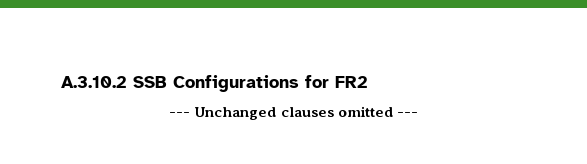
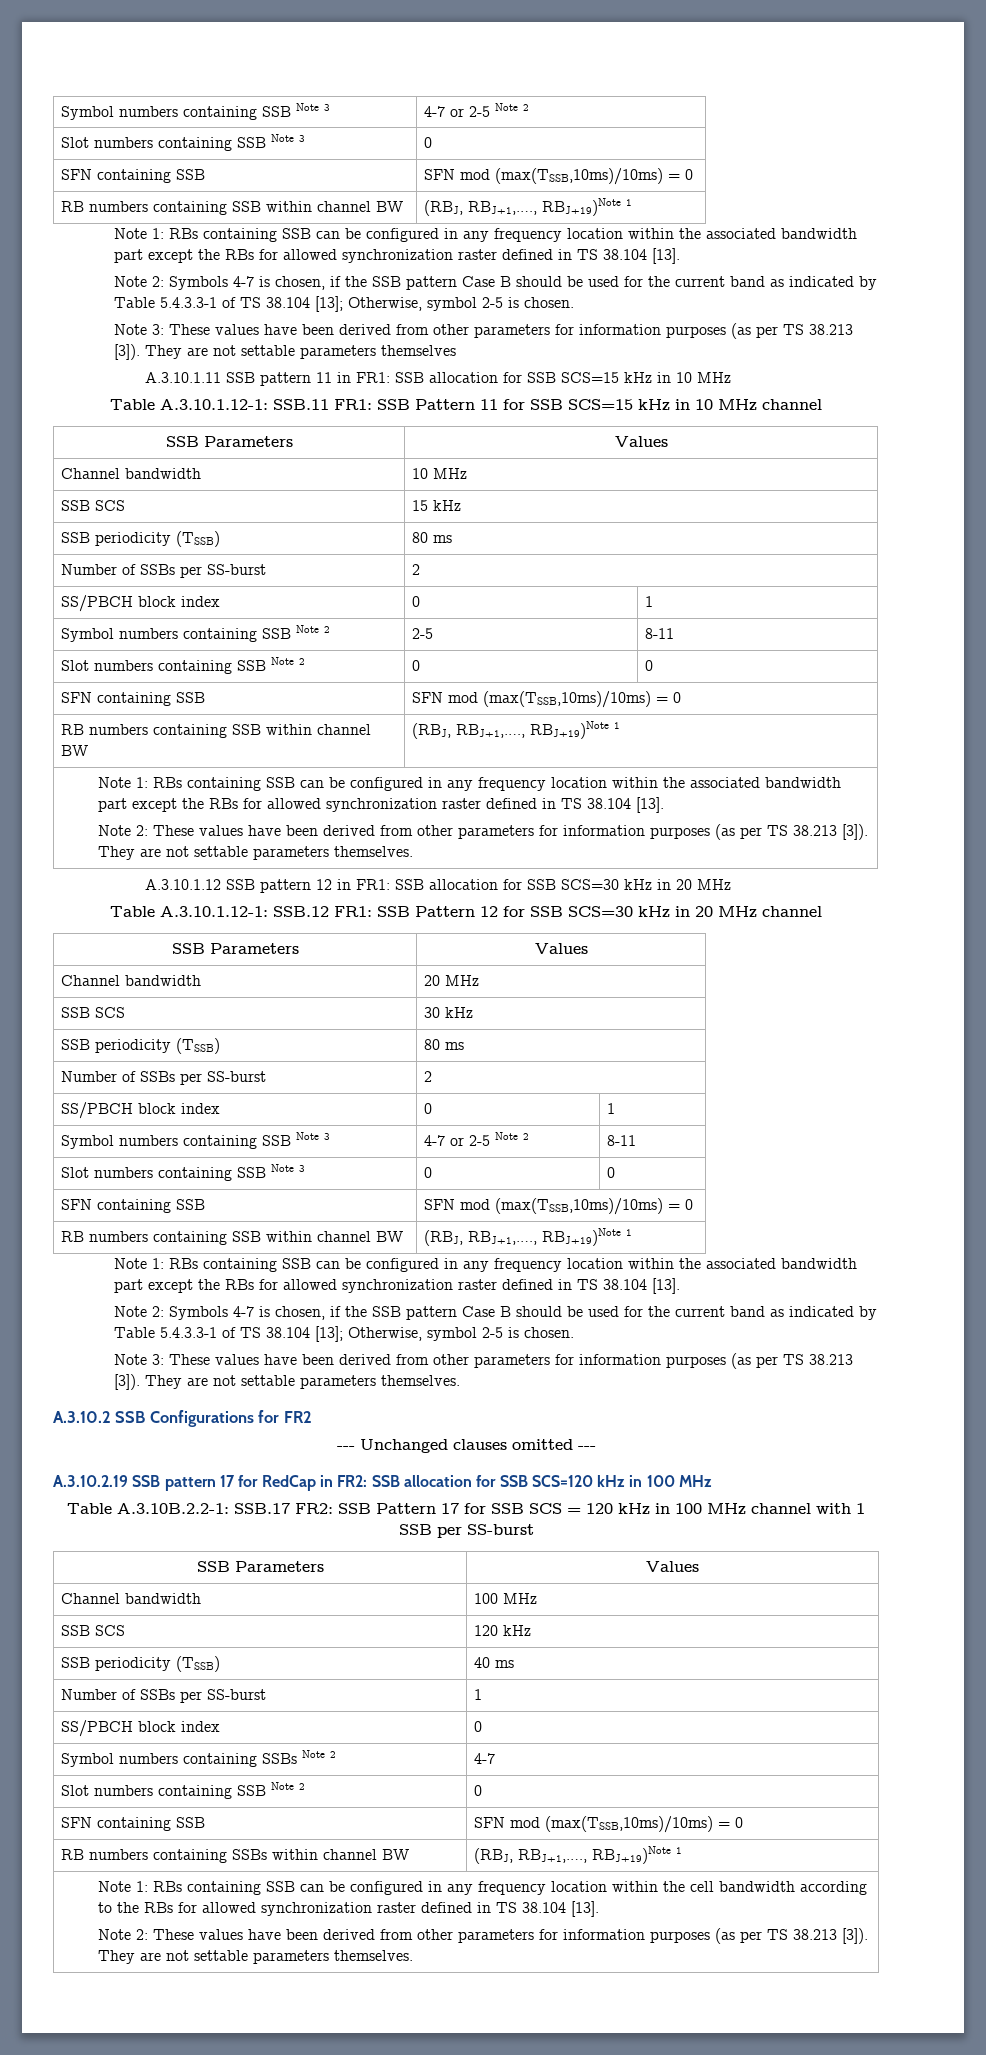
(61, 82) none -> [61,103,331,120] [424,103,530,117] [61,134,306,151] [424,137,433,148] [61,169,206,183] [424,168,694,185] [61,201,404,215] [424,198,633,216] [114,228,858,242] [114,248,681,264] [114,276,878,290] [114,296,575,312] [114,323,854,339] [114,344,457,360] [144,372,731,386] [110,399,822,411] [165,436,293,447] [614,436,668,447] [61,468,202,479] [412,468,468,479] [61,500,126,511] [412,500,462,511] [61,531,221,547] [412,532,453,543] [61,564,267,578] [412,564,421,575] [61,595,221,612] [412,596,421,607] [645,596,654,607] [61,625,331,642] [412,628,434,639] [645,628,675,639] [61,657,306,674] [412,660,421,671] [645,660,654,671] [61,692,206,706] [412,691,682,708] [61,724,372,738] [61,745,89,756] [412,721,621,739] [98,777,842,791] [98,797,665,813] [98,824,869,840] [98,846,414,860] [144,879,731,893] [110,906,822,918] [171,943,299,954] [534,943,588,954] [61,975,202,986] [424,975,480,986] [61,1007,126,1018] [424,1007,474,1018] [61,1038,221,1054] [424,1039,465,1050] [61,1071,267,1085] [424,1071,433,1082] [61,1102,221,1119] [424,1103,433,1114] [607,1103,616,1114] [61,1132,331,1149] [424,1132,530,1146] [607,1135,637,1146] [61,1164,306,1181] [424,1167,433,1178] [607,1167,616,1178] [61,1199,206,1213] [424,1198,694,1215] [61,1231,404,1245] [424,1228,633,1246] [114,1258,858,1272] [114,1278,681,1294] [114,1306,878,1320] [114,1326,575,1342] [114,1353,854,1369] [114,1374,461,1390] Symbol numbers containing SSB Note 3 | 4-7 or 2-5 Note 2 // Slot numbers containing SSB Note 3 | 0 // SFN containing SSB | SFN mod (max(TSSB,10ms)/10ms) = 0 // RB numbers containing SSB within channel BW | (RBJ, RBJ+1,.…, RBJ+19)Note 1 // Note 1: RBs containing SSB can be configured in any frequency location within the associated bandwidth part except the RBs for allowed synchronization raster defined in TS 38.104 [13]. // Note 2: Symbols 4-7 is chosen, if the SSB pattern Case B should be used for the current band as indicated by Table 5.4.3.3-1 of TS 38.104 [13]; Otherwise, symbol 2-5 is chosen. // Note 3: These values have been derived from other parameters for information purposes (as per TS 38.213 [3]). They are not settable parameters themselves // A.3.10.1.11 SSB pattern 11 in FR1: SSB allocation for SSB SCS=15 kHz in 10 MHz // Table A.3.10.1.12-1: SSB.11 FR1: SSB Pattern 11 for SSB SCS=15 kHz in 10 MHz channel // SSB Parameters | Values // Channel bandwidth | 10 MHz // SSB SCS | 15 kHz // SSB periodicity (TSSB) | 80 ms // Number of SSBs per SS-burst | 2 // SS/PBCH block index | 0 | 1 // Symbol numbers containing SSB Note 2 | 2-5 | 8-11 // Slot numbers containing SSB Note 2 | 0 | 0 // SFN containing SSB | SFN mod (max(TSSB,10ms)/10ms) = 0 // RB numbers containing SSB within channel BW | (RBJ, RBJ+1,.…, RBJ+19)Note 1 // Note 1: RBs containing SSB can be configured in any frequency location within the associated bandwidth part except the RBs for allowed synchronization raster defined in TS 38.104 [13]. // Note 2: These values have been derived from other parameters for information purposes (as per TS 38.213 [3]). They are not settable parameters themselves. // A.3.10.1.12 SSB pattern 12 in FR1: SSB allocation for SSB SCS=30 kHz in 20 MHz // Table A.3.10.1.12-1: SSB.12 FR1: SSB Pattern 12 for SSB SCS=30 kHz in 20 MHz channel // SSB Parameters | Values // Channel bandwidth | 20 MHz // SSB SCS | 30 kHz // SSB periodicity (TSSB) | 80 ms // Number of SSBs per SS-burst | 2 // SS/PBCH block index | 0 | 1 // Symbol numbers containing SSB Note 3 | 4-7 or 2-5 Note 2 | 8-11 // Slot numbers containing SSB Note 3 | 0 | 0 // SFN containing SSB | SFN mod (max(TSSB,10ms)/10ms) = 0 // RB numbers containing SSB within channel BW | (RBJ, RBJ+1,.…, RBJ+19)Note 1 // Note 1: RBs containing SSB can be configured in any frequency location within the associated bandwidth part except the RBs for allowed synchronization raster defined in TS 38.104 [13]. // Note 2: Symbols 4-7 is chosen, if the SSB pattern Case B should be used for the current band as indicated by Table 5.4.3.3-1 of TS 38.104 [13]; Otherwise, symbol 2-5 is chosen. // Note 3: These values have been derived from other parameters for information purposes (as per TS 38.213 [3]). They are not settable parameters themselves. //
(418, 114) none -> [53,1475,713,1491] [67,1503,865,1515] [398,1524,534,1538] [196,1561,324,1572] [645,1561,699,1572] [61,1593,202,1604] [474,1593,538,1604] [61,1625,126,1636] [474,1625,532,1636] [61,1656,221,1672] [474,1657,515,1668] [61,1689,267,1703] [474,1689,483,1700] [61,1720,221,1737] [474,1721,483,1732] [61,1750,337,1767] [474,1753,496,1764] [61,1782,306,1799] [474,1785,483,1796] [61,1817,206,1831] [474,1816,744,1833] [61,1849,410,1863] [474,1846,683,1864] [98,1881,868,1895] [98,1901,600,1917] [98,1928,869,1944] [98,1950,414,1964] // A.3.10.2.19 SSB pattern 17 for RedCap in FR2: SSB allocation for SSB SCS=120 kHz in 100 MHz // Table A.3.10B.2.2-1: SSB.17 FR2: SSB Pattern 17 for SSB SCS = 120 kHz in 100 MHz channel with 1 SSB per SS-burst // SSB Parameters | Values // Channel bandwidth | 100 MHz // SSB SCS | 120 kHz // SSB periodicity (TSSB) | 40 ms // Number of SSBs per SS-burst | 1 // SS/PBCH block index | 0 // Symbol numbers containing SSBs Note 2 | 4-7 // Slot numbers containing SSB Note 2 | 0 // SFN containing SSB | SFN mod (max(TSSB,10ms)/10ms) = 0 // RB numbers containing SSBs within channel BW | (RBJ, RBJ+1,.…, RBJ+19)Note 1 // Note 1: RBs containing SSB can be configured in any frequency location within the cell bandwidth according to the RBs for allowed synchronization raster defined in TS 38.104 [13]. // Note 2: These values have been derived from other parameters for information purposes (as per TS 38.213 [3]). They are not settable parameters themselves.

